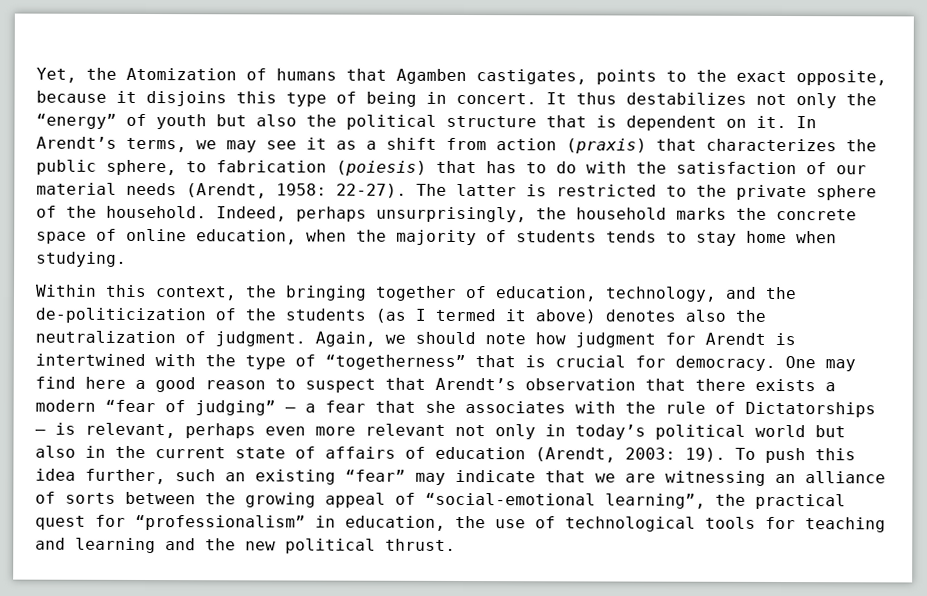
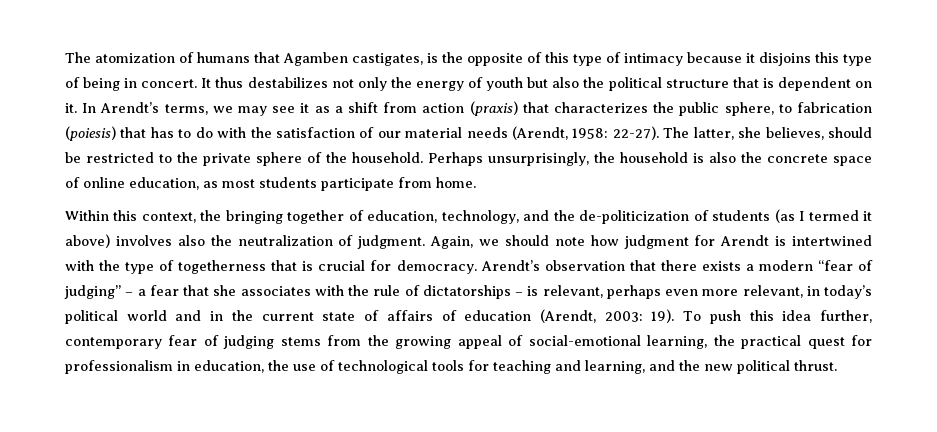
[36,67,237,83] Yet, the Atomization -> [65,52,175,63] The atomization
[596,69,887,86] points to the exact opposite, -> [427,52,683,66] is the opposite of this type of intimacy
[36,113,117,129] “energy” -> [415,81,464,91] energy
[456,183,547,197] latter is -> [693,127,873,140] [65,152,81,163] latter, she believes, should be
[216,206,367,222] Indeed, perhaps -> [428,152,483,166] Perhaps
[676,207,727,220] marks -> [693,152,736,163] is also
[306,229,837,246] [36,251,127,267] when the majority of students tends to stay home when studying. -> [203,177,476,191] as most students participate from home.
[245,308,276,321] the -> (709, 215) none
[605,309,676,322] denotes -> [115,235,172,246] involves
[325,354,466,371] “togetherness” -> [178,260,267,274] togetherness
[785,356,856,372] [35,376,426,393] One may find here a good reason to suspect that -> (477, 267) none
[745,401,876,418] Dictatorships -> [422,285,511,299] dictatorships
[365,423,536,440] relevant not only -> [742,285,803,298] relevant,
[815,425,846,438] [35,445,76,458] but also -> [175,310,202,321] and
[175,469,886,486] [35,491,196,505] such an existing “fear” may indicate that we are witnessing an alliance of sorts between -> [65,335,362,349] contemporary fear of judging stems from
[425,492,706,509] “social-emotional learning”, -> [528,335,708,349] social-emotional learning,
[135,514,306,531] “professionalism” -> [65,360,173,374] professionalism
[75,537,156,554] learning -> [585,360,645,374] learning,

